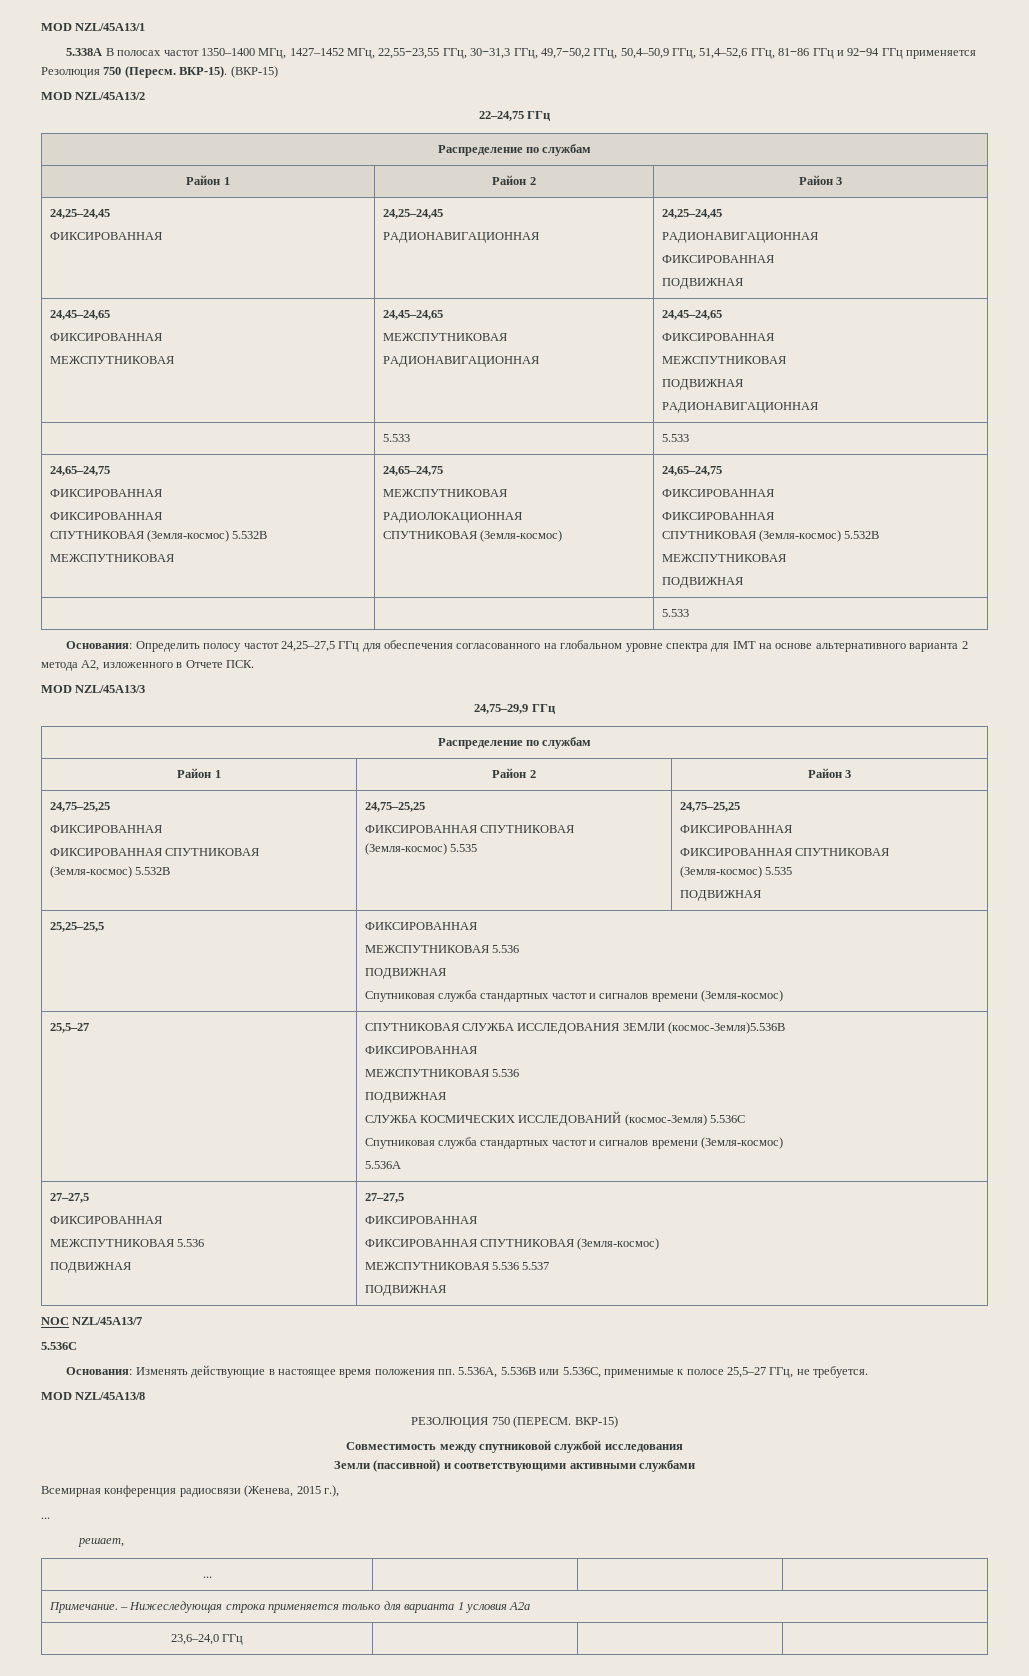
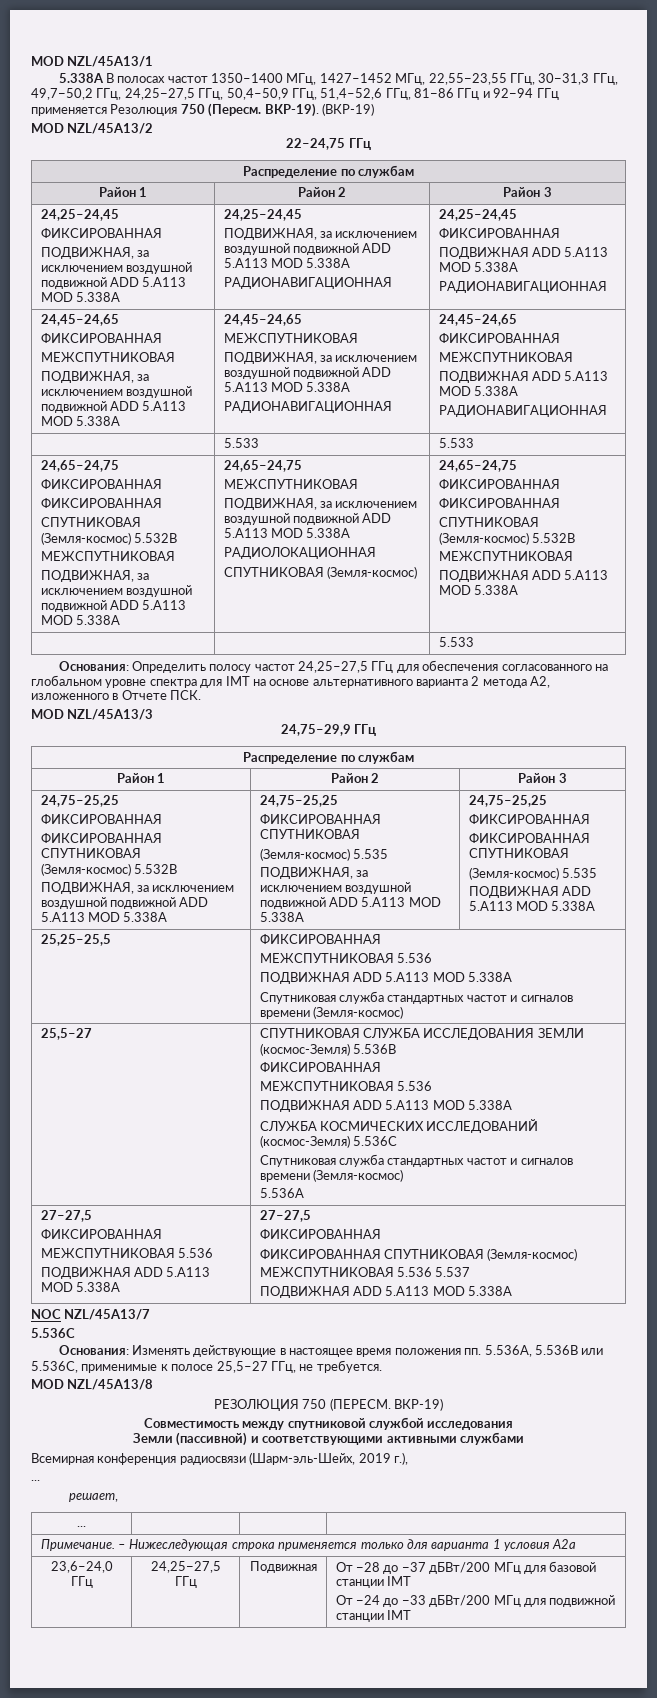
(618, 53) none -> [124,88,224,100] 24,25−27,5 ГГц,
[179,66,278,78] ВКР-15). (ВКР-15) -> [264,103,374,117] ВКР-19). (ВКР-19)
[382,209,443,219] | 24,25–24,45 -> [40,247,150,259] [40,262,193,274] [40,277,187,289] [40,292,121,302] [223,209,302,221] [223,228,418,240] [223,243,392,255] [223,258,351,268] // ПОДВИЖНАЯ, за исключением воздушной подвижной ADD 5.A113 MOD 5.338A | 24,25–24,45 // ПОДВИЖНАЯ, за исключением воздушной подвижной ADD 5.A113 MOD 5.338A
[661,232,818,243] // РАДИОНАВИГАЦИОННАЯ -> (517, 215) none
[49,310,110,320] [49,333,162,341] [49,356,174,364] [382,310,443,320] [382,333,507,341] // 24,45–24,65 // ФИКСИРОВАННАЯ // МЕЖСПУТНИКОВАЯ | 24,45–24,65 // МЕЖСПУТНИКОВАЯ -> [532,247,609,257] [438,262,519,272] [438,281,607,293] [40,314,119,326] [40,333,162,343] [40,352,175,362] [40,371,150,383] [40,386,193,398] [40,401,187,413] [40,416,121,426] [223,314,302,326] [223,333,358,343] [223,352,418,364] [223,367,392,379] [223,382,351,392] ADD 5.A113 MOD 5.338A // РАДИОНАВИГАЦИОННАЯ // 24,45–24,65 // ФИКСИРОВАННАЯ // МЕЖСПУТНИКОВАЯ // ПОДВИЖНАЯ, за исключением воздушной подвижной ADD 5.A113 MOD 5.338A | 24,45–24,65 // МЕЖСПУТНИКОВАЯ // ПОДВИЖНАЯ, за исключением воздушной подвижной ADD 5.A113 MOD 5.338A
(743, 384) none -> [532,371,609,381] [438,386,519,396] ADD 5.A113 MOD 5.338A
[382,466,443,476] [382,489,507,497] | 24,65–24,75 // МЕЖСПУТНИКОВАЯ -> [40,570,150,582] [40,585,193,597] [40,600,187,612] [40,615,121,625] [223,460,302,472] [223,479,358,489] [223,498,418,510] [223,513,392,525] [223,528,351,538] // ПОДВИЖНАЯ, за исключением воздушной подвижной ADD 5.A113 MOD 5.338A | 24,65–24,75 // МЕЖСПУТНИКОВАЯ // ПОДВИЖНАЯ, за исключением воздушной подвижной ADD 5.A113 MOD 5.338A
(743, 582) none -> [532,570,609,580] [438,585,519,595] ADD 5.A113 MOD 5.338A
(170, 871) none -> [40,882,235,894] [40,897,209,909] [40,912,168,922] // ПОДВИЖНАЯ, за исключением воздушной подвижной ADD 5.A113 MOD 5.338A
(477, 848) none -> [259,867,369,879] [259,882,412,894] [259,897,441,909] [259,912,304,922] // ПОДВИЖНАЯ, за исключением воздушной подвижной ADD 5.A113 MOD 5.338A
(761, 895) none -> [562,886,592,896] [468,901,596,911] ADD 5.A113 MOD 5.338A
(446, 973) none -> [353,972,513,982] ADD 5.A113 MOD 5.338A
[668,1022,786,1034] [364,1046,477,1054] [364,1069,519,1077] [364,1092,446,1103] (космос-Земля)5.536B // ФИКСИРОВАННАЯ // МЕЖСПУТНИКОВАЯ 5.536 // ПОДВИЖНАЯ -> [259,1043,397,1056] [259,1062,381,1072] [259,1081,433,1091] [259,1100,513,1112] (космос-Земля) 5.536B // ФИКСИРОВАННАЯ // МЕЖСПУТНИКОВАЯ 5.536 // ПОДВИЖНАЯ ADD 5.A113 MOD 5.338A
(131, 1267) none -> [134,1267,211,1277] [40,1282,121,1292] ADD 5.A113 MOD 5.338A
(446, 1290) none -> [353,1286,513,1296] ADD 5.A113 MOD 5.338A
[574,1416,618,1428] ВКР-15) -> [394,1398,444,1411] ВКР-19)
[244,1485,321,1497] (Женева, 2015 -> [249,1452,391,1465] (Шарм-эль-Шейх, 2019
(244, 1639) | | -> [150,1561,221,1573] [174,1576,197,1588] [249,1561,317,1573] [335,1561,597,1574] [335,1576,412,1588] [335,1595,616,1607] [335,1610,412,1622] 24,25−27,5 ГГц | Подвижная | От −28 до −37 дБВт/200 МГц для базовой станции IMT // От −24 до −33 дБВт/200 МГц для подвижной станции IMT

